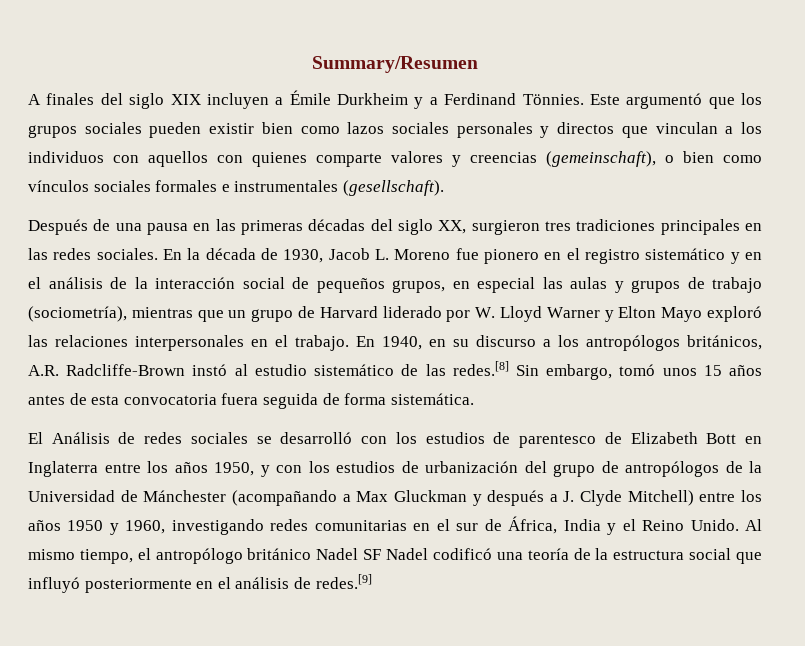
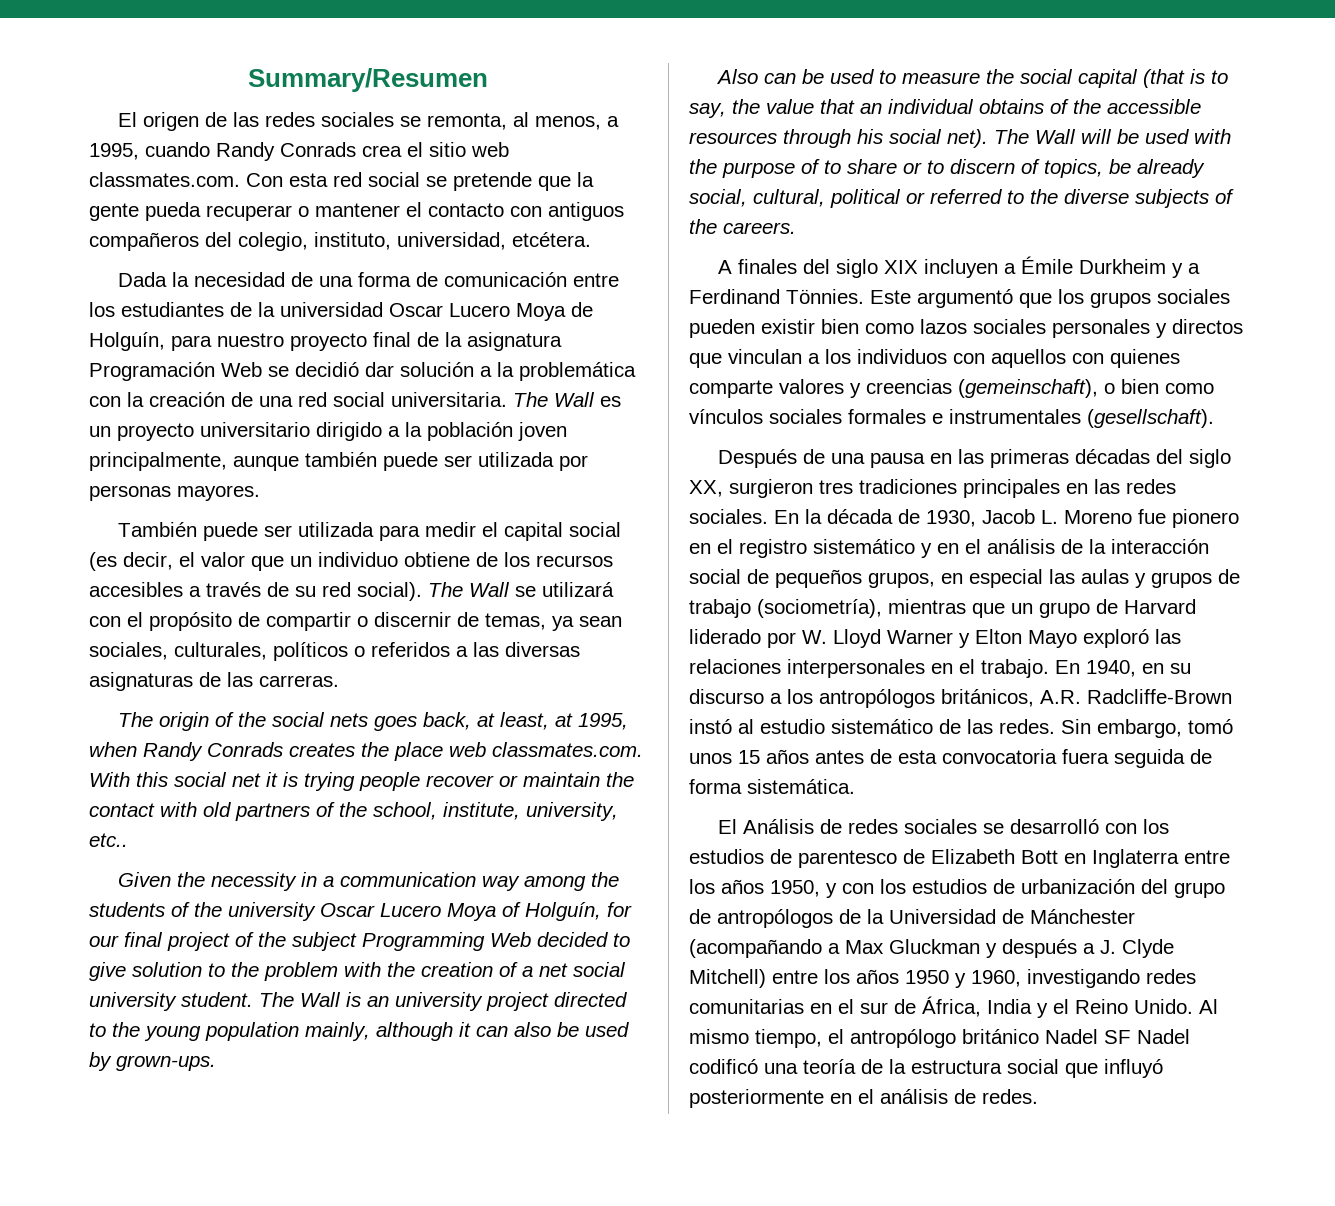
(478, 64) none -> [118,112,620,131] [89,142,509,161] [89,172,594,191] [89,202,624,221] [89,232,591,251] [118,272,620,287] [89,302,593,321] [89,332,562,351] [89,362,636,381] [89,392,621,407] [89,422,567,441] [89,452,588,471] [89,485,260,501] [118,522,622,541] [89,552,613,571] [89,582,614,601] [89,612,622,631] [89,642,580,661] [89,672,339,691] [118,712,629,731] [89,742,643,761] [89,772,634,791] [89,802,618,821] [89,833,128,847] [118,872,620,891] [89,902,632,921] [89,932,630,951] [89,962,626,981] [89,992,627,1011] [89,1022,629,1041] [89,1052,216,1071] [716,69,1229,88] [689,99,1201,118] [689,129,1231,148] [689,159,1205,178] [689,189,1234,208] [689,219,796,234] // El origen de las redes sociales se remonta, al menos, a 1995, cuando Randy Conrads crea el sitio web classmates.com. Con esta red social se pretende que la gente pueda recuperar o mantener el contacto con antiguos compañeros del colegio, instituto, universidad, etcétera. // Dada la necesidad de una forma de comunicación entre los estudiantes de la universidad Oscar Lucero Moya de Holguín, para nuestro proyecto final de la asignatura Programación Web se decidió dar solución a la problemática con la creación de una red social universitaria. The Wall es un proyecto universitario dirigido a la población joven principalmente, aunque también puede ser utilizada por personas mayores. // También puede ser utilizada para medir el capital social (es decir, el valor que un individuo obtiene de los recursos accesibles a través de su red social). The Wall se utilizará con el propósito de compartir o discernir de temas, ya sean sociales, culturales, políticos o referidos a las diversas asignaturas de las carreras. // The origin of the social nets goes back, at least, at 1995, when Randy Conrads creates the place web classmates.com. With this social net it is trying people recover or maintain the contact with old partners of the school, institute, university, etc.. // Given the necessity in a communication way among the students of the university Oscar Lucero Moya of Holguín, for our final project of the subject Programming Web decided to give solution to the problem with the creation of a net social university student. The Wall is an university project directed to the young population mainly, although it can also be used by grown-ups. // Also can be used to measure the social capital (that is to say, the value that an individual obtains of the accessible resources through his social net). The Wall will be used with the purpose of to share or to discern of topics, be already social, cultural, political or referred to the diverse subjects of the careers.
[452,361,509,376] redes.[8] -> [999,719,1055,734] redes.
[315,574,372,589] redes.[9] -> [982,1089,1038,1104] redes.

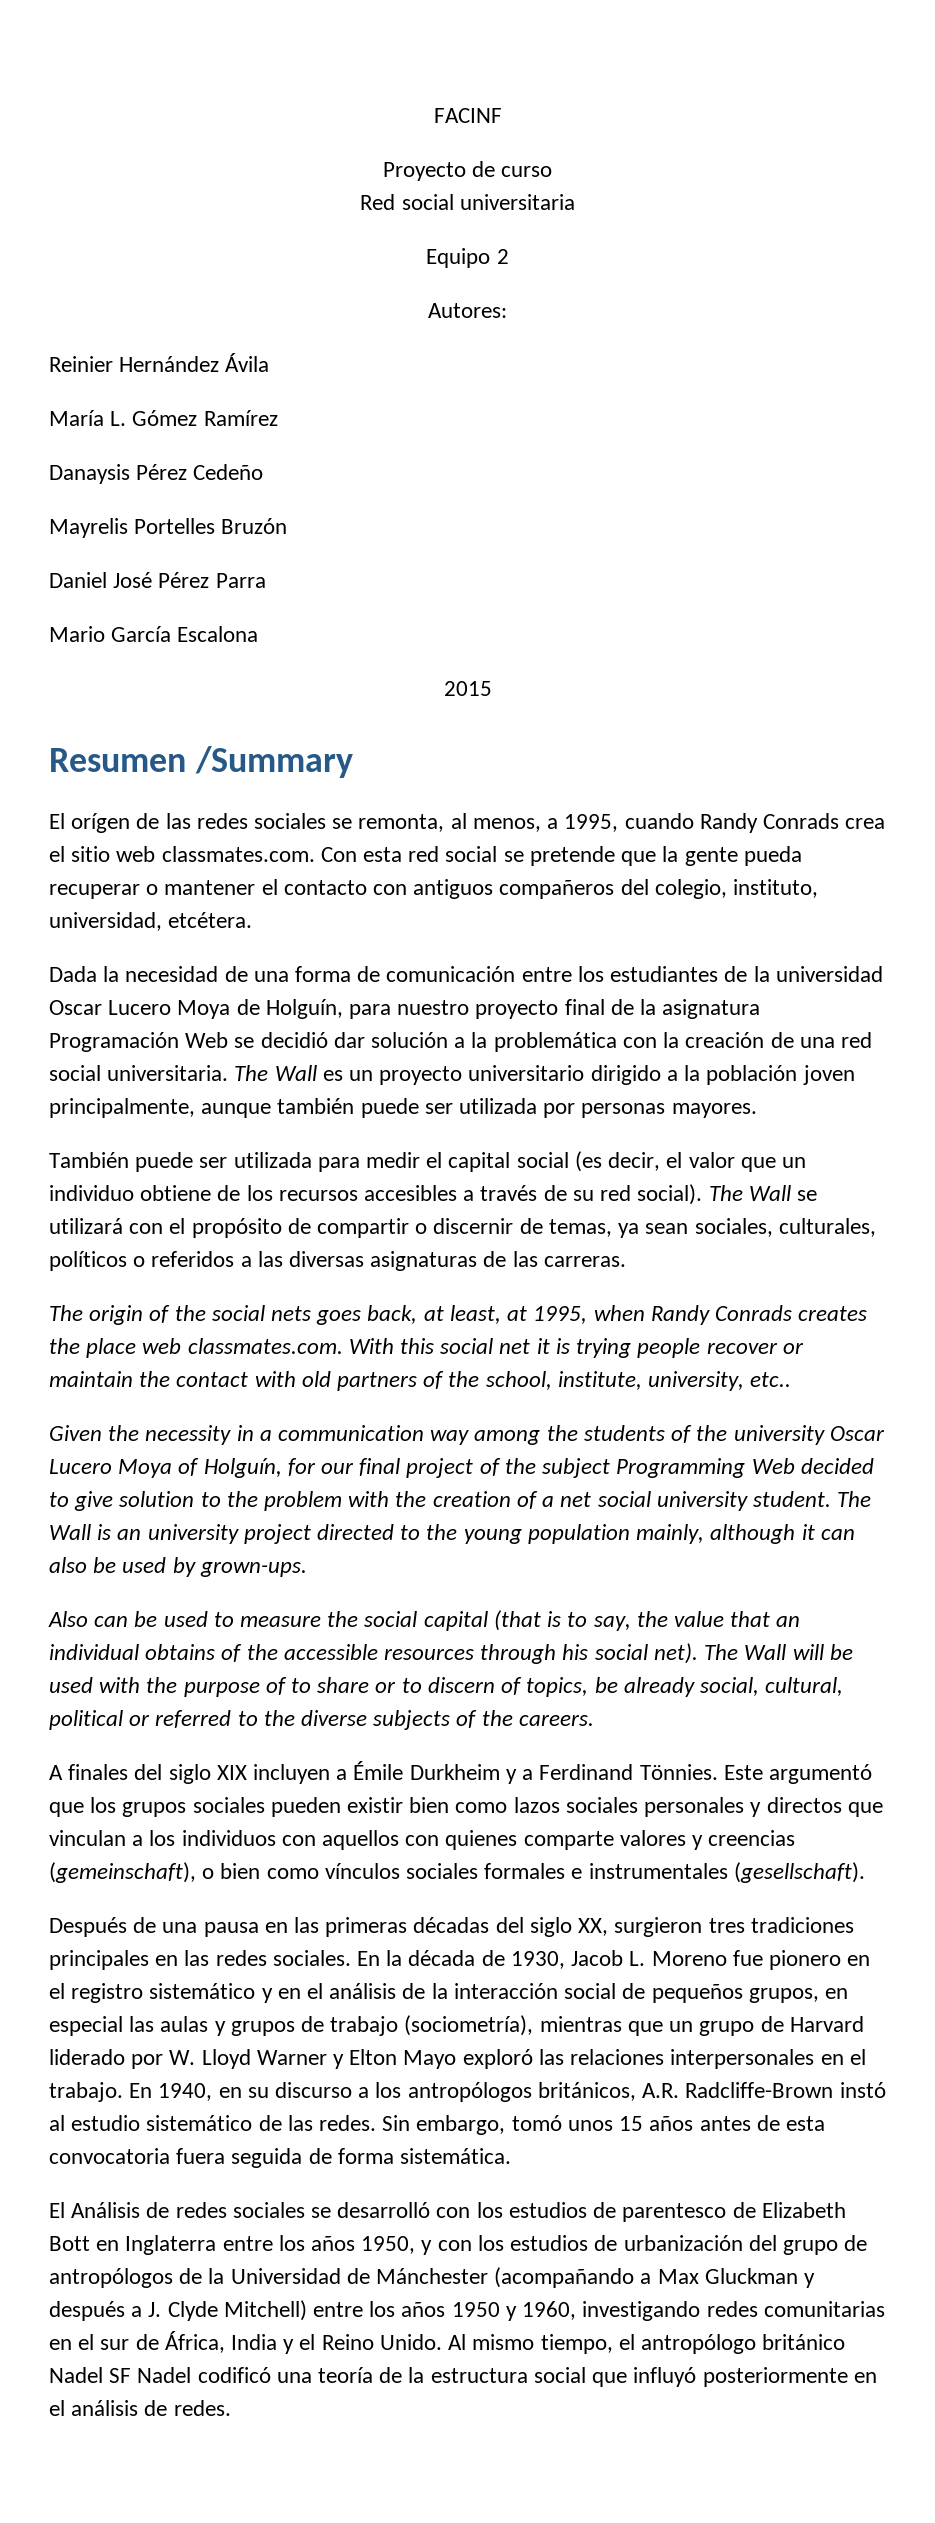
[247,68,488,92] [118,112,200,131] Summary/Resumen // El origen -> [433,108,502,123] [382,161,553,181] [360,194,575,210] [426,248,509,268] [428,303,507,318] [49,353,270,372] [49,410,278,426] [49,464,264,484] [49,518,288,538] [49,572,266,588] [49,626,259,642] [443,681,492,696] [49,746,353,778] [49,813,131,833] FACINF // Proyecto de curso // Red social universitaria // Equipo 2 // Autores: // Reinier Hernández Ávila // María L. Gómez Ramírez // Danaysis Pérez Cedeño // Mayrelis Portelles Bruzón // Daniel José Pérez Parra // Mario García Escalona // 2015 // Resumen /Summary // El orígen

